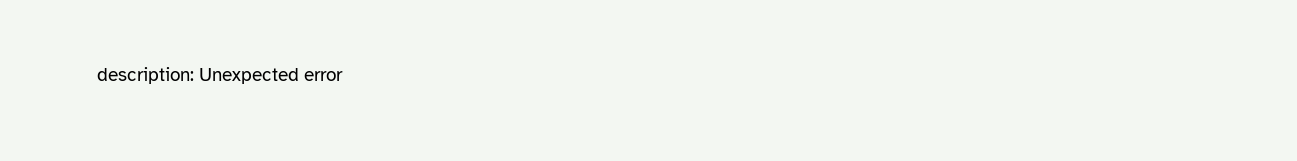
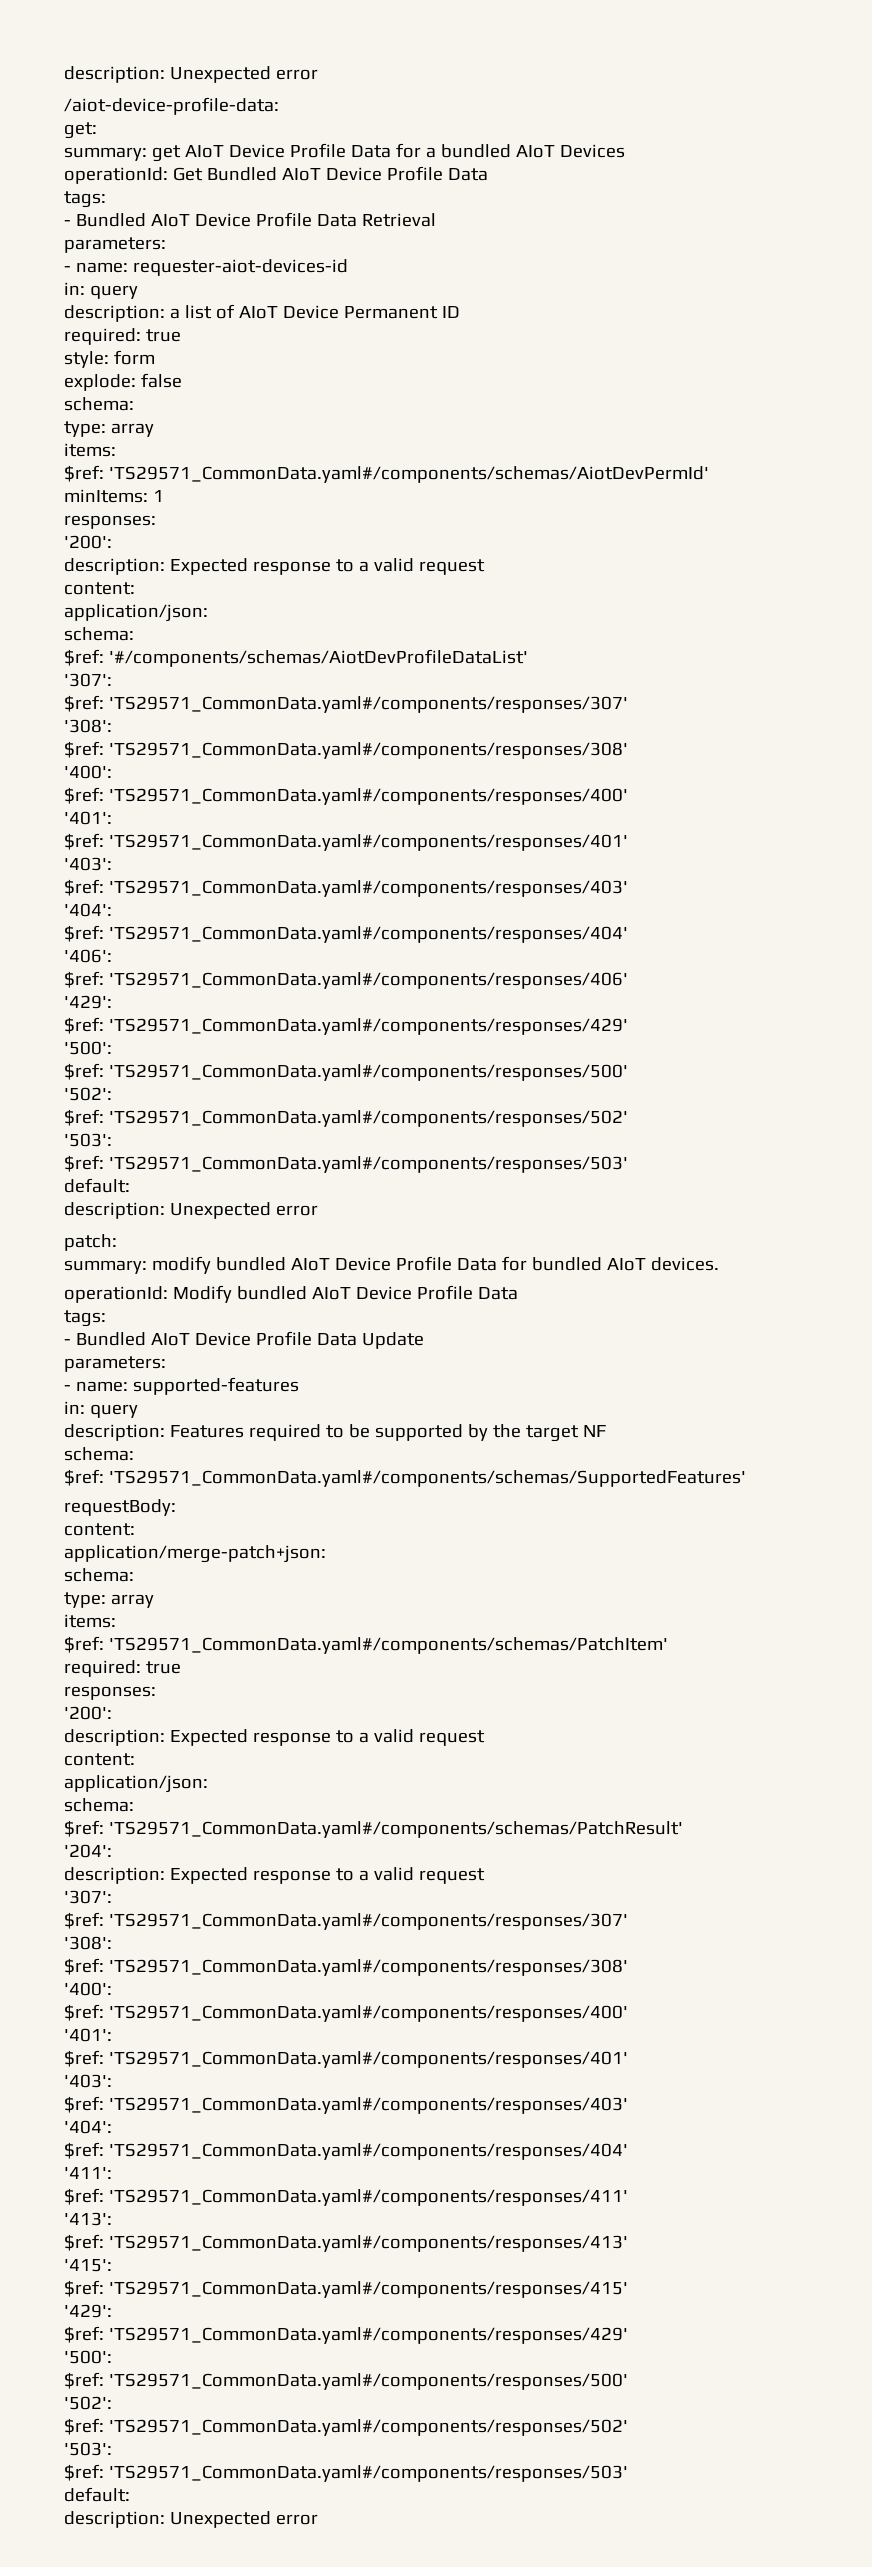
[97,67,344,84] description: Unexpected error -> [64,66,318,83] [64,97,279,115] [64,122,97,139] [64,143,625,162] [64,166,488,184] [64,191,106,208] [64,212,436,227] [64,237,166,253] [64,259,348,276] [64,282,138,299] [64,304,460,322] [64,328,181,345] [64,350,155,368] [64,373,182,391] [64,397,134,411] [64,421,154,437] [64,443,116,457] [64,465,709,483] [64,489,164,503] [64,515,156,529] [64,535,112,549] [64,558,485,575] [64,582,135,595] [64,604,208,622] [64,627,134,641] [64,649,528,667] [64,673,112,687] [64,695,628,713] [64,719,112,733] [64,741,628,759] [64,765,112,779] [64,787,628,805] [64,811,112,825] [64,833,628,851] [64,857,112,871] [64,879,628,897] [64,903,112,917] [64,925,628,943] [64,949,112,963] [64,971,628,989] [64,995,112,1009] [64,1017,628,1035] [64,1041,112,1055] [64,1063,628,1081] [64,1087,112,1101] [64,1109,628,1127] [64,1133,112,1147] [64,1155,628,1173] [64,1178,130,1193] [64,1202,318,1219] [64,1234,117,1251] [64,1256,719,1274] [64,1285,518,1303] [64,1310,106,1327] [64,1331,424,1349] [64,1356,166,1372] [64,1377,299,1395] [64,1401,138,1418] [64,1424,606,1442] [64,1447,134,1461] [64,1469,746,1487] [64,1499,176,1516] [64,1523,135,1536] [64,1545,326,1563] [64,1568,134,1582] [64,1592,154,1608] [64,1614,116,1628] [64,1636,668,1654] [64,1660,181,1677] [64,1686,156,1700] [64,1706,112,1720] [64,1729,485,1746] [64,1753,135,1766] [64,1775,208,1793] [64,1798,134,1812] [64,1820,683,1838] [64,1844,112,1858] [64,1867,485,1884] [64,1890,112,1904] [64,1912,628,1930] [64,1936,112,1950] [64,1958,628,1976] [64,1982,112,1996] [64,2004,628,2022] [64,2028,112,2042] [64,2050,628,2068] [64,2074,112,2088] [64,2096,628,2114] [64,2120,112,2134] [64,2142,628,2160] [64,2167,112,2179] [64,2188,628,2206] [64,2212,112,2226] [64,2234,628,2252] [64,2259,112,2272] [64,2280,628,2298] [64,2304,112,2318] [64,2326,628,2344] [64,2350,112,2364] [64,2372,628,2390] [64,2396,112,2410] [64,2418,628,2436] [64,2442,112,2456] [64,2464,628,2482] [64,2487,130,2502] [64,2511,318,2528] description: Unexpected error // /aiot-device-profile-data: // get: // summary: get AIoT Device Profile Data for a bundled AIoT Devices // operationId: Get Bundled AIoT Device Profile Data // tags: // - Bundled AIoT Device Profile Data Retrieval // parameters: // - name: requester-aiot-devices-id // in: query // description: a list of AIoT Device Permanent ID // required: true // style: form // explode: false // schema: // type: array // items: // $ref: 'TS29571_CommonData.yaml#/components/schemas/AiotDevPermId' // minItems: 1 // responses: // '200': // description: Expected response to a valid request // content: // application/json: // schema: // $ref: '#/components/schemas/AiotDevProfileDataList' // '307': // $ref: 'TS29571_CommonData.yaml#/components/responses/307' // '308': // $ref: 'TS29571_CommonData.yaml#/components/responses/308' // '400': // $ref: 'TS29571_CommonData.yaml#/components/responses/400' // '401': // $ref: 'TS29571_CommonData.yaml#/components/responses/401' // '403': // $ref: 'TS29571_CommonData.yaml#/components/responses/403' // '404': // $ref: 'TS29571_CommonData.yaml#/components/responses/404' // '406': // $ref: 'TS29571_CommonData.yaml#/components/responses/406' // '429': // $ref: 'TS29571_CommonData.yaml#/components/responses/429' // '500': // $ref: 'TS29571_CommonData.yaml#/components/responses/500' // '502': // $ref: 'TS29571_CommonData.yaml#/components/responses/502' // '503': // $ref: 'TS29571_CommonData.yaml#/components/responses/503' // default: // description: Unexpected error // patch: // summary: modify bundled AIoT Device Profile Data for bundled AIoT devices. // operationId: Modify bundled AIoT Device Profile Data // tags: // - Bundled AIoT Device Profile Data Update // parameters: // - name: supported-features // in: query // description: Features required to be supported by the target NF // schema: // $ref: 'TS29571_CommonData.yaml#/components/schemas/SupportedFeatures' // requestBody: // content: // application/merge-patch+json: // schema: // type: array // items: // $ref: 'TS29571_CommonData.yaml#/components/schemas/PatchItem' // required: true // responses: // '200': // description: Expected response to a valid request // content: // application/json: // schema: // $ref: 'TS29571_CommonData.yaml#/components/schemas/PatchResult' // '204': // description: Expected response to a valid request // '307': // $ref: 'TS29571_CommonData.yaml#/components/responses/307' // '308': // $ref: 'TS29571_CommonData.yaml#/components/responses/308' // '400': // $ref: 'TS29571_CommonData.yaml#/components/responses/400' // '401': // $ref: 'TS29571_CommonData.yaml#/components/responses/401' // '403': // $ref: 'TS29571_CommonData.yaml#/components/responses/403' // '404': // $ref: 'TS29571_CommonData.yaml#/components/responses/404' // '411': // $ref: 'TS29571_CommonData.yaml#/components/responses/411' // '413': // $ref: 'TS29571_CommonData.yaml#/components/responses/413' // '415': // $ref: 'TS29571_CommonData.yaml#/components/responses/415' // '429': // $ref: 'TS29571_CommonData.yaml#/components/responses/429' // '500': // $ref: 'TS29571_CommonData.yaml#/components/responses/500' // '502': // $ref: 'TS29571_CommonData.yaml#/components/responses/502' // '503': // $ref: 'TS29571_CommonData.yaml#/components/responses/503' // default: // description: Unexpected error

